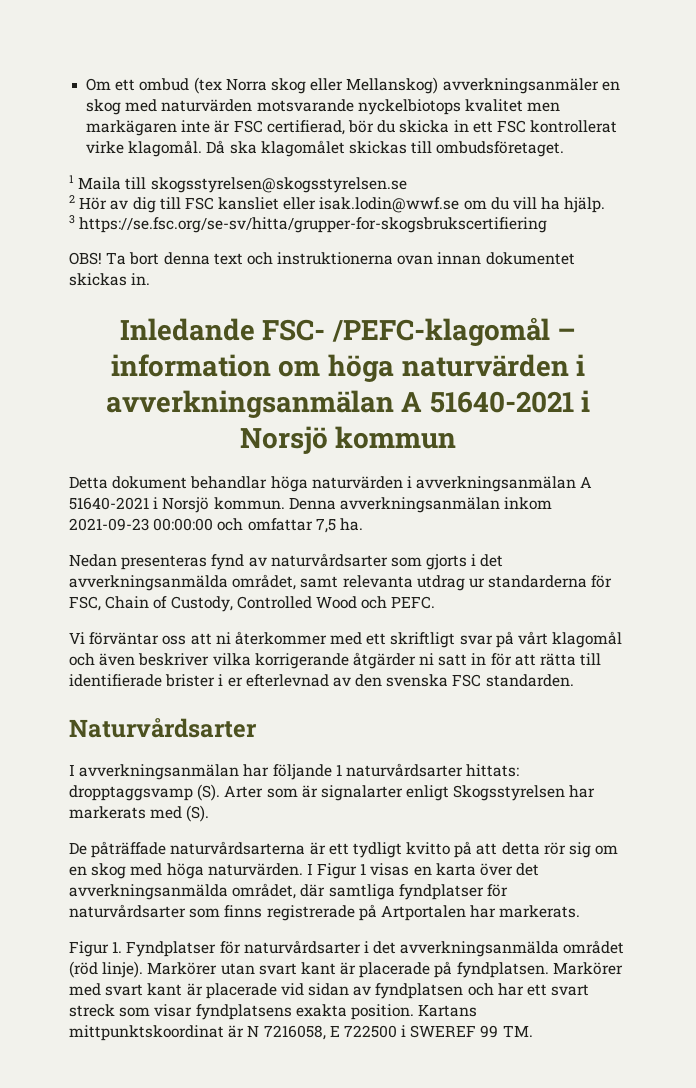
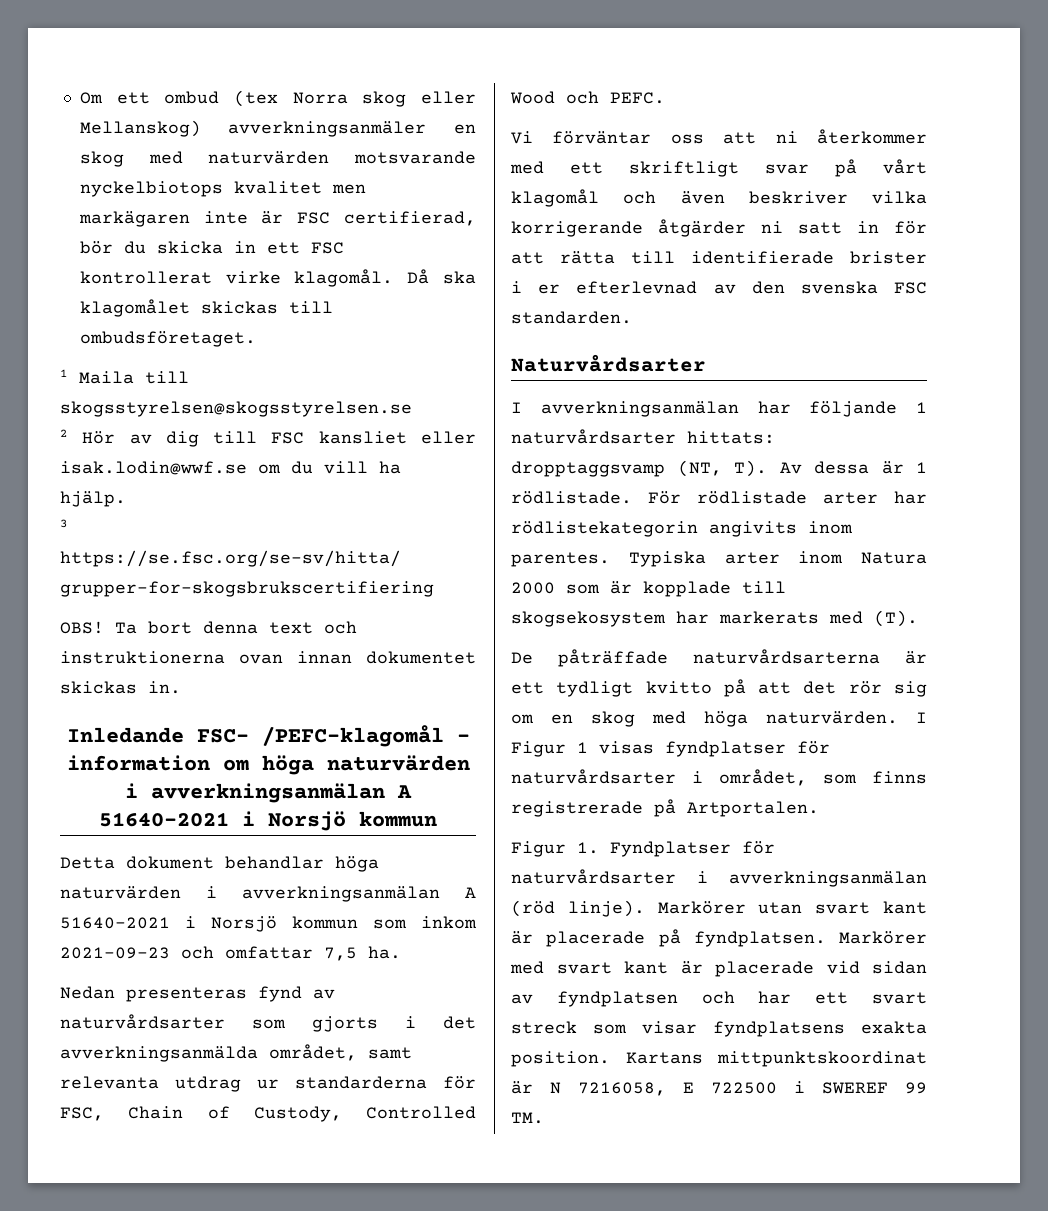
[213,497,500,513] kommun. Denna avverkningsanmälan -> [292,916,407,929] kommun som
[153,518,214,531] 00:00:00 -> (170, 953) none
[197,784,566,801] (S). Arter som är signalarter enligt Skogsstyrelsen -> [677,460,927,477] [511,491,927,504] [511,521,853,537] [511,551,927,567] [511,581,786,597] [511,611,666,627] (NT, T). Av dessa är 1 rödlistade. För rödlistade arter har rödlistekategorin angivits inom parentes. Typiska arter inom Natura 2000 som är kopplade till skogsekosystem
[186,805,210,822] (S). -> [874,610,918,627] (T).
[501,842,540,855] detta -> [803,681,837,694] det
[413,863,540,876] [69,883,395,900] en karta över det avverkningsanmälda området, där samtliga -> (654, 747) none
(186, 911) none -> [692,769,807,786] i området,
[380,905,581,921] Artportalen har markerats. -> [687,801,819,817] Artportalen.
[373,940,625,957] det avverkningsanmälda området -> [729,871,927,887] avverkningsanmälan

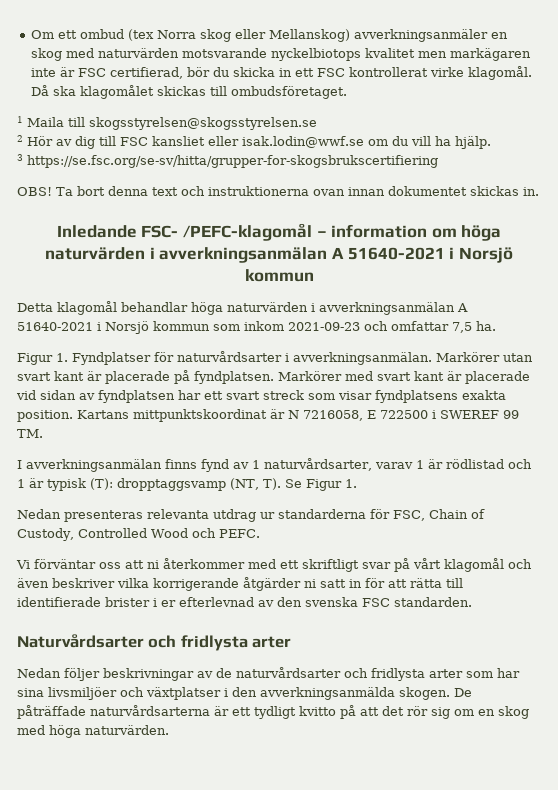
[126,856,214,869] dokument -> [57,301,117,315] klagomål
[60,986,335,1002] [60,1014,476,1032] [60,1044,412,1062] Nedan presenteras fynd av naturvårdsarter som gjorts i det avverkningsanmälda området, samt -> [17,351,533,365] [17,370,530,384] [16,390,506,403] [17,409,519,422] [17,429,43,438] [17,458,532,472] [17,478,357,491] [17,509,143,522] Figur 1. Fyndplatser för naturvårdsarter i avverkningsanmälan. Markörer utan svart kant är placerade på fyndplatsen. Markörer med svart kant är placerade vid sidan av fyndplatsen har ett svart streck som visar fyndplatsens exakta position. Kartans mittpunktskoordinat är N 7216058, E 722500 i SWEREF 99 TM. // I avverkningsanmälan finns fynd av 1 naturvårdsarter, varav 1 är rödlistad och 1 är typisk (T): dropptaggsvamp (NT, T). Se Figur 1. // Nedan presenteras
[511,401,927,417] [511,429,775,444] [511,460,927,477] [511,491,927,504] [511,521,853,537] [511,551,927,567] [511,581,786,597] [511,610,918,627] // I avverkningsanmälan har följande 1 naturvårdsarter hittats: dropptaggsvamp (NT, T). Av dessa är 1 rödlistade. För rödlistade arter har rödlistekategorin angivits inom parentes. Typiska arter inom Natura 2000 som är kopplade till skogsekosystem har markerats med (T). // -> [148,635,292,651] [17,667,520,681] [17,687,450,700] och fridlysta arter // Nedan följer beskrivningar av de naturvårdsarter och fridlysta arter som har sina livsmiljöer och växtplatser i den avverkningsanmälda skogen.
[916,712,927,723] [511,741,830,757] [511,769,927,786] [511,799,819,817] [511,841,775,857] [511,869,927,887] [511,900,927,917] [511,929,927,947] [510,961,927,977] [511,991,927,1007] [511,1021,927,1037] [511,1051,927,1067] [511,1081,927,1096] [511,1112,544,1124] I Figur 1 visas fyndplatser för naturvårdsarter i området, som finns registrerade på Artportalen. // Figur 1. Fyndplatser för naturvårdsarter i avverkningsanmälan (röd linje). Markörer utan svart kant är placerade på fyndplatsen. Markörer med svart kant är placerade vid sidan av fyndplatsen och har ett svart streck som visar fyndplatsens exakta position. Kartans mittpunktskoordinat är N 7216058, E 722500 i SWEREF 99 TM. -> (169, 730) none

